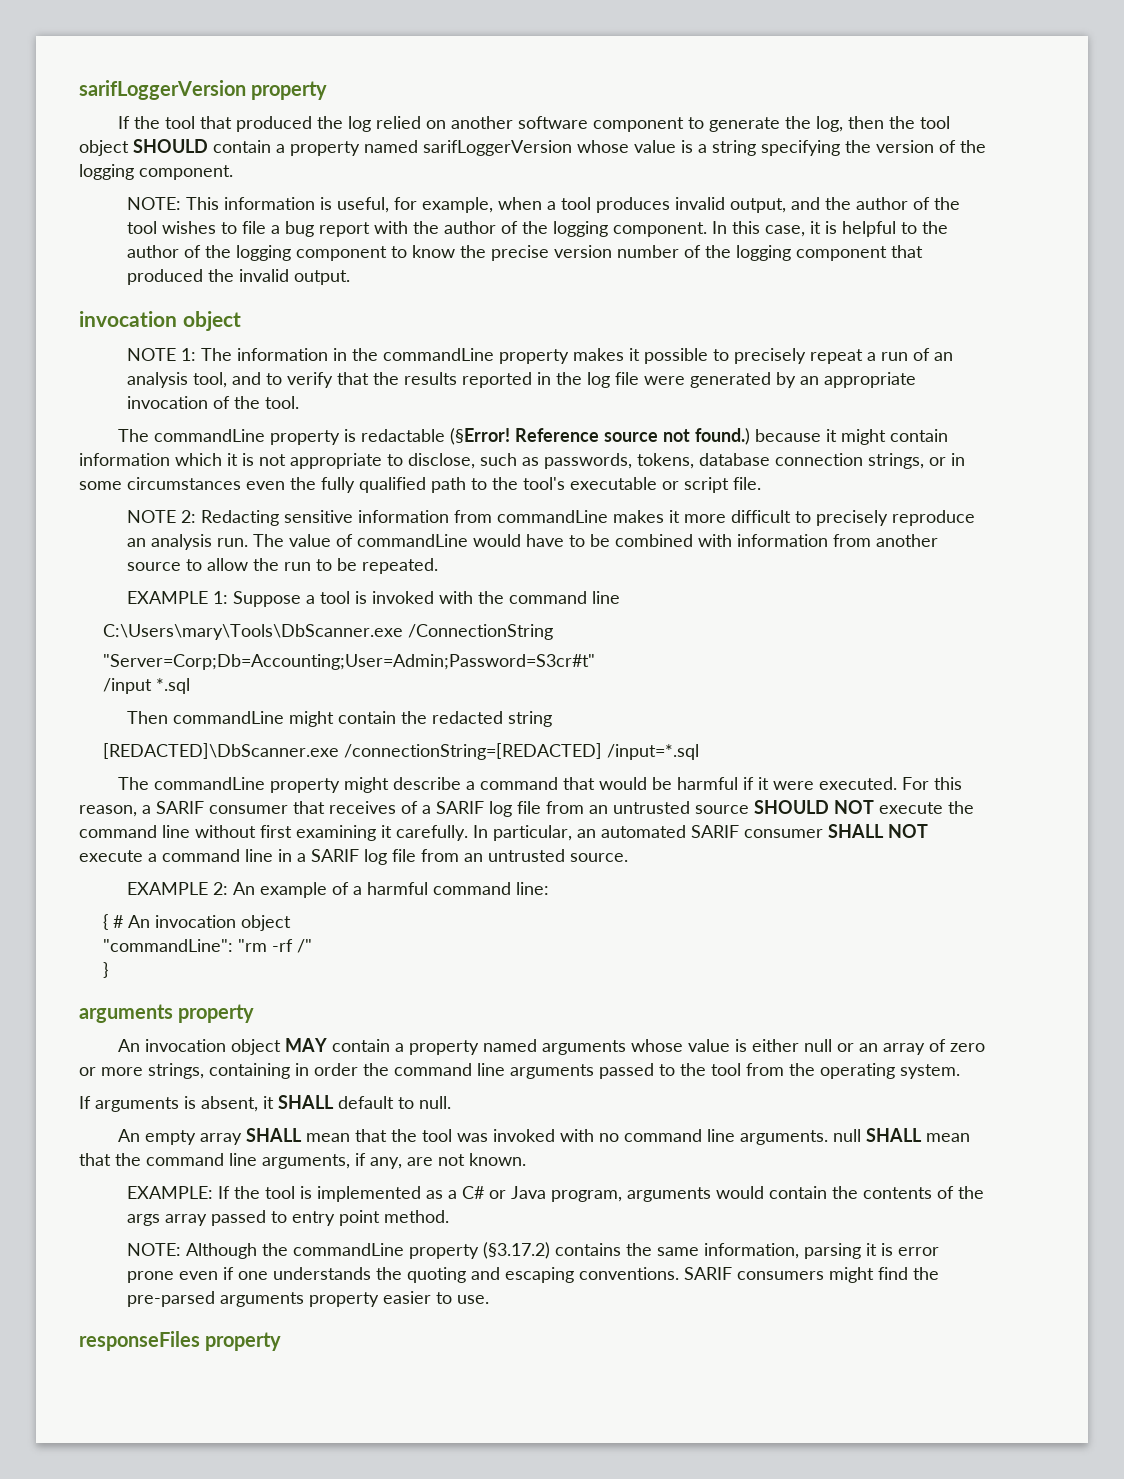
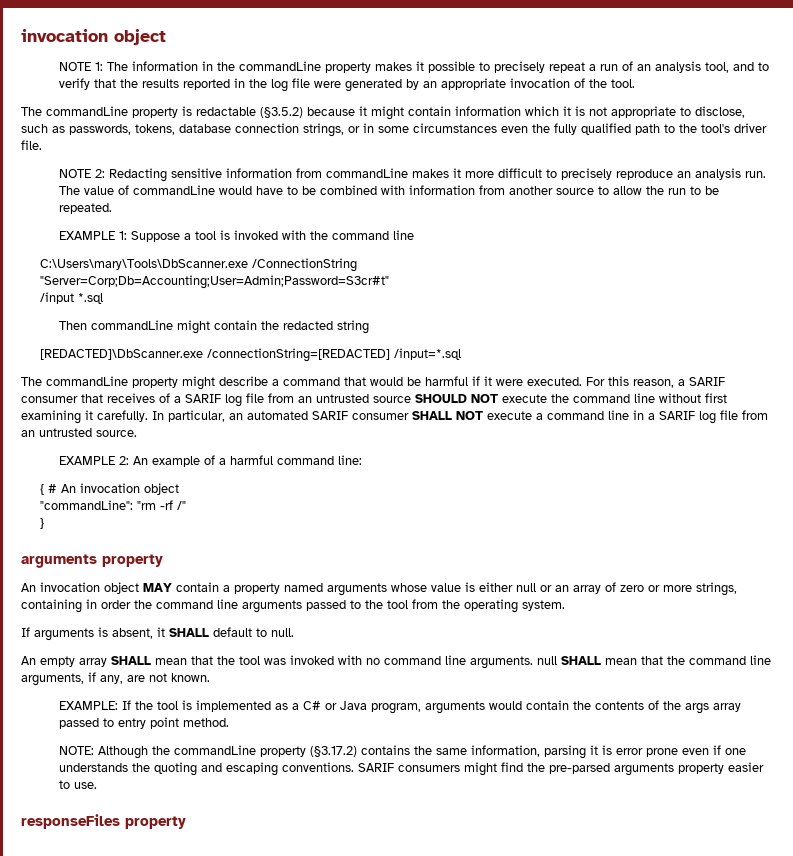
[79,80,328,100] [118,116,951,132] [79,139,986,156] [79,164,233,180] [127,197,961,213] [127,221,949,237] [127,245,924,261] [127,269,351,285] sarifLoggerVersion property // If the tool that produced the log relied on another software component to generate the log, then the tool object SHOULD contain a property named sarifLoggerVersion whose value is a string specifying the version of the logging component. // NOTE: This information is useful, for example, when a tool produces invalid output, and the author of the tool wishes to file a bug report with the author of the logging component. In this case, it is helpful to the author of the logging component to know the precise version number of the logging component that produced the invalid output. // -> (21, 35) none
[450,428,751,445] (§Error! Reference source not found.) -> [260,107,303,118] (§3.5.2)
[570,477,729,493] executable or script -> [734,123,767,133] driver

